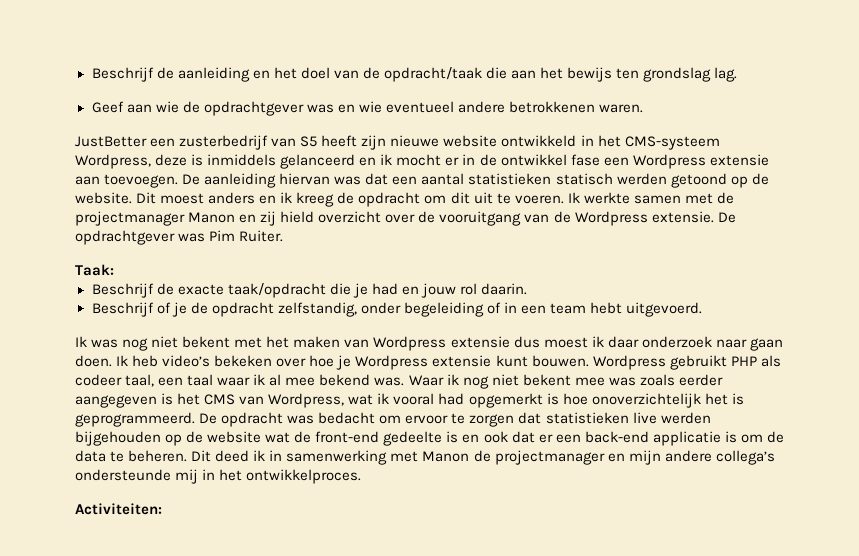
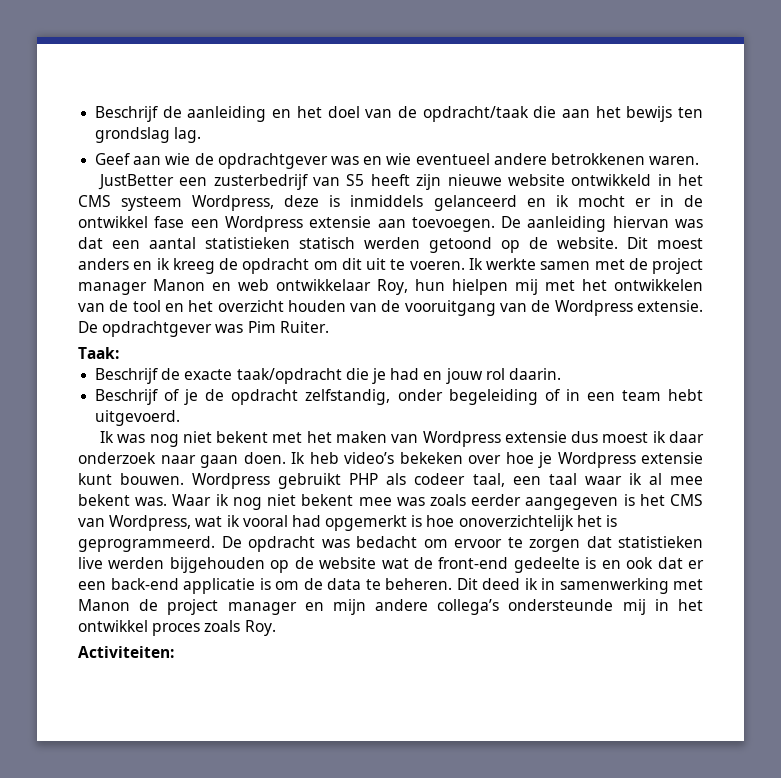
[624,136,720,150] CMS-systeem -> [78,195,183,211] CMS systeem
[75,211,416,226] projectmanager Manon en zij hield overzicht over -> [652,258,703,274] [78,279,703,295] [78,300,378,312] project manager Manon en web ontwikkelaar Roy, hun hielpen mij met het ontwikkelen van de tool en het overzicht houden van
[319,374,371,386] bekend -> [78,494,130,506] bekent
[494,450,605,465] projectmanager -> [167,599,297,615] project manager
[246,469,362,484] ontwikkelproces. -> [78,620,276,636] ontwikkel proces zoals Roy.

